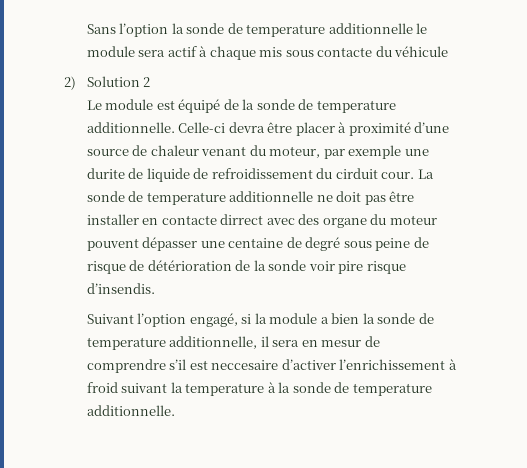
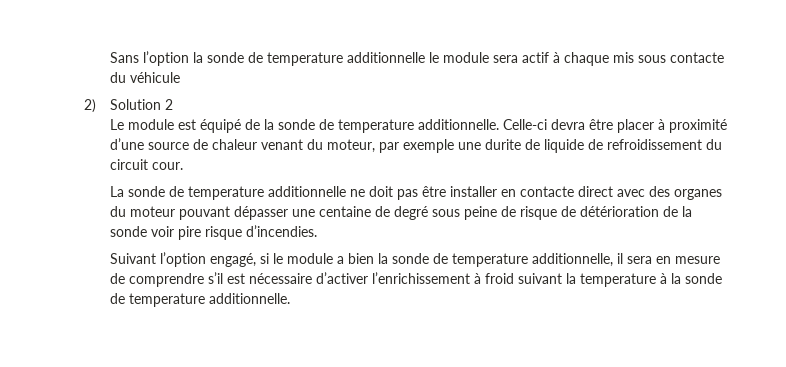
[335,168,378,179] cirduit -> [110,159,149,170] circuit
(415, 175) none -> (184, 166) //
[220,214,264,225] dirrect -> [578,186,614,197] direct
[322,218,367,228] organe -> [674,189,723,200] organes
[86,238,139,251] pouvent -> [179,206,231,220] pouvant
[86,283,155,294] d’insendis. -> [246,225,318,237] d’incendies.
[254,313,267,324] la -> [273,253,284,264] le
[321,340,362,347] mesur -> [675,256,721,264] mesure
[211,360,279,370] neccesaire -> [249,273,313,284] nécessaire

